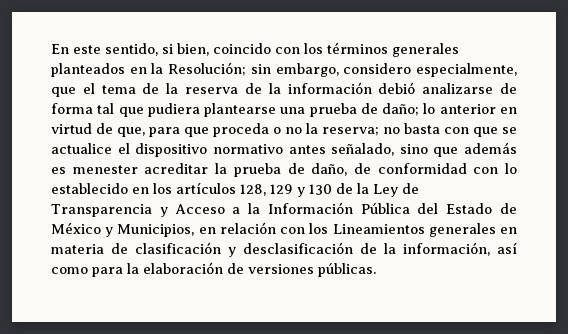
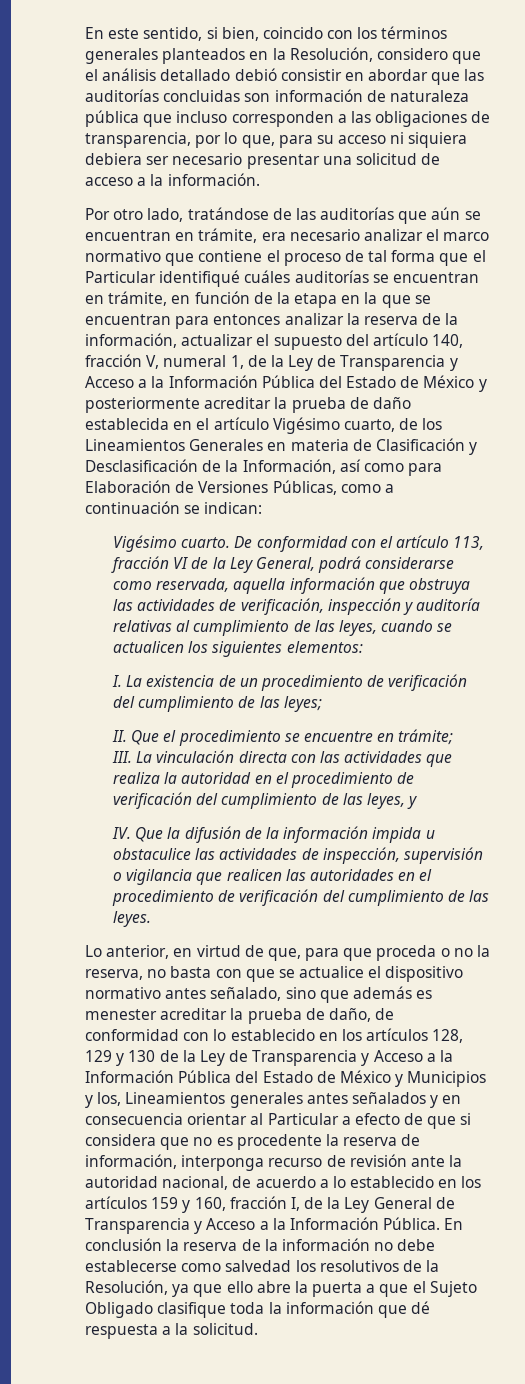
[168,62,517,77] [51,82,517,97] [51,103,496,117] Resolución; sin embargo, considero especialmente, que el tema de la reserva de la información debió analizarse de forma tal que pudiera plantearse una prueba de daño; lo anterior -> [289,47,482,64] [85,68,485,85] [85,89,469,102] [85,110,491,127] [85,132,468,148] [85,153,441,169] [85,173,260,186] [85,207,481,224] [85,228,490,243] [85,250,486,266] [85,270,479,287] [85,291,431,308] [85,313,459,329] [85,333,464,350] [85,354,458,371] [85,375,487,392] [85,397,411,413] [85,417,443,434] [85,438,478,455] [85,459,443,476] [85,480,394,495] [85,501,263,514] [113,535,485,552] [111,556,455,573] [113,577,470,594] [113,598,481,615] [113,620,453,636] [113,641,363,657] [112,674,468,691] [113,696,322,712] [112,729,454,746] [112,750,453,767] [113,772,415,788] [113,792,418,809] [112,826,435,843] [113,847,483,864] [113,869,433,885] [112,889,490,906] [113,911,152,927] [85,945,170,959] Resolución, considero que el análisis detallado debió consistir en abordar que las auditorías concluidas son información de naturaleza pública que incluso corresponden a las obligaciones de transparencia, por lo que, para su acceso ni siquiera debiera ser necesario presentar una solicitud de acceso a la información. // Por otro lado, tratándose de las auditorías que aún se encuentran en trámite, era necesario analizar el marco normativo que contiene el proceso de tal forma que el Particular identifiqué cuáles auditorías se encuentran en trámite, en función de la etapa en la que se encuentran para entonces analizar la reserva de la información, actualizar el supuesto del artículo 140, fracción V, numeral 1, de la Ley de Transparencia y Acceso a la Información Pública del Estado de México y posteriormente acreditar la prueba de daño establecida en el artículo Vigésimo cuarto, de los Lineamientos Generales en materia de Clasificación y Desclasificación de la Información, así como para Elaboración de Versiones Públicas, como a continuación se indican: // Vigésimo cuarto. De conformidad con el artículo 113, fracción VI de la Ley General, podrá considerarse como reservada, aquella información que obstruya las actividades de verificación, inspección y auditoría relativas al cumplimiento de las leyes, cuando se actualicen los siguientes elementos: // I. La existencia de un procedimiento de verificación del cumplimiento de las leyes; // II. Que el procedimiento se encuentre en trámite; // III. La vinculación directa con las actividades que realiza la autoridad en el procedimiento de verificación del cumplimiento de las leyes, y // IV. Que la difusión de la información impida u obstaculice las actividades de inspección, supervisión o vigilancia que realicen las autoridades en el procedimiento de verificación del cumplimiento de las leyes. // Lo anterior,
[322,127,379,136] reserva; -> [85,969,143,980] reserva,
[117,222,517,237] [51,242,517,257] [51,262,376,277] Municipios, en relación con los Lineamientos generales en materia de clasificación y desclasificación de la información, así como para la elaboración de versiones públicas. -> [407,1071,487,1087] [85,1092,462,1108] [85,1113,472,1129] [85,1134,421,1150] [85,1154,463,1171] [85,1176,482,1190] [85,1196,455,1213] [85,1217,464,1234] [85,1238,436,1251] [85,1260,440,1272] [85,1280,477,1297] [85,1301,431,1318] [85,1323,258,1339] Municipios y los, Lineamientos generales antes señalados y en consecuencia orientar al Particular a efecto de que si considera que no es procedente la reserva de información, interponga recurso de revisión ante la autoridad nacional, de acuerdo a lo establecido en los artículos 159 y 160, fracción I, de la Ley General de Transparencia y Acceso a la Información Pública. En conclusión la reserva de la información no debe establecerse como salvedad los resolutivos de la Resolución, ya que ello abre la puerta a que el Sujeto Obligado clasifique toda la información que dé respuesta a la solicitud.

